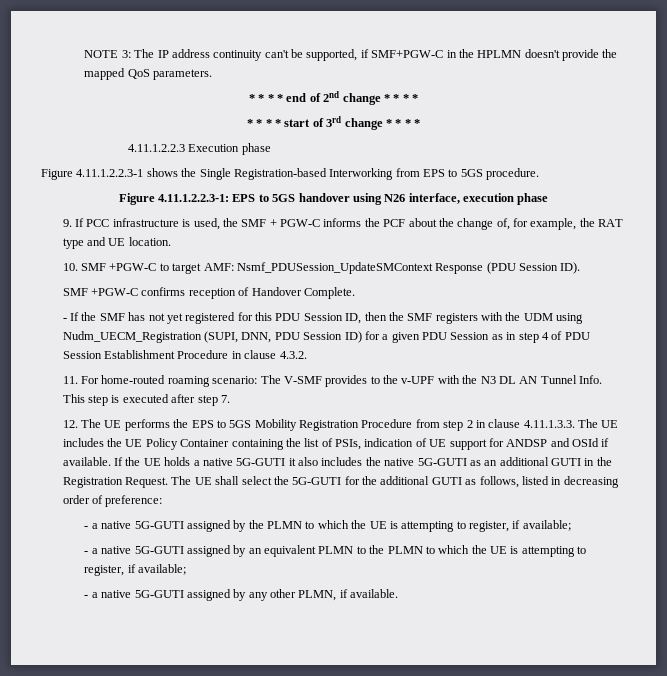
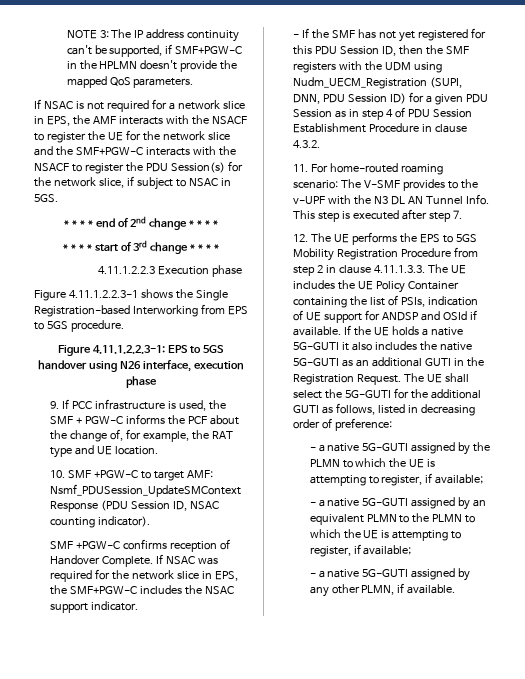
(213, 74) none -> [34,99,245,112] [34,115,247,126] [34,130,230,143] [34,146,236,156] [34,161,243,174] [34,176,231,190] [34,194,58,203] // If NSAC is not required for a network slice in EPS, the AMF interacts with the NSACF to register the UE for the network slice and the SMF+PGW-C interacts with the NSACF to register the PDU Session(s) for the network slice, if subject to NSAC in 5GS.
[560,262,581,274] ID). -> [173,501,220,511] [50,516,151,528] ID, NSAC counting indicator).
(355, 293) none -> [156,554,219,565] [50,569,239,582] [50,585,235,595] [50,601,139,613] If NSAC was required for the network slice in EPS, the SMF+PGW-C includes the NSAC support indicator.

